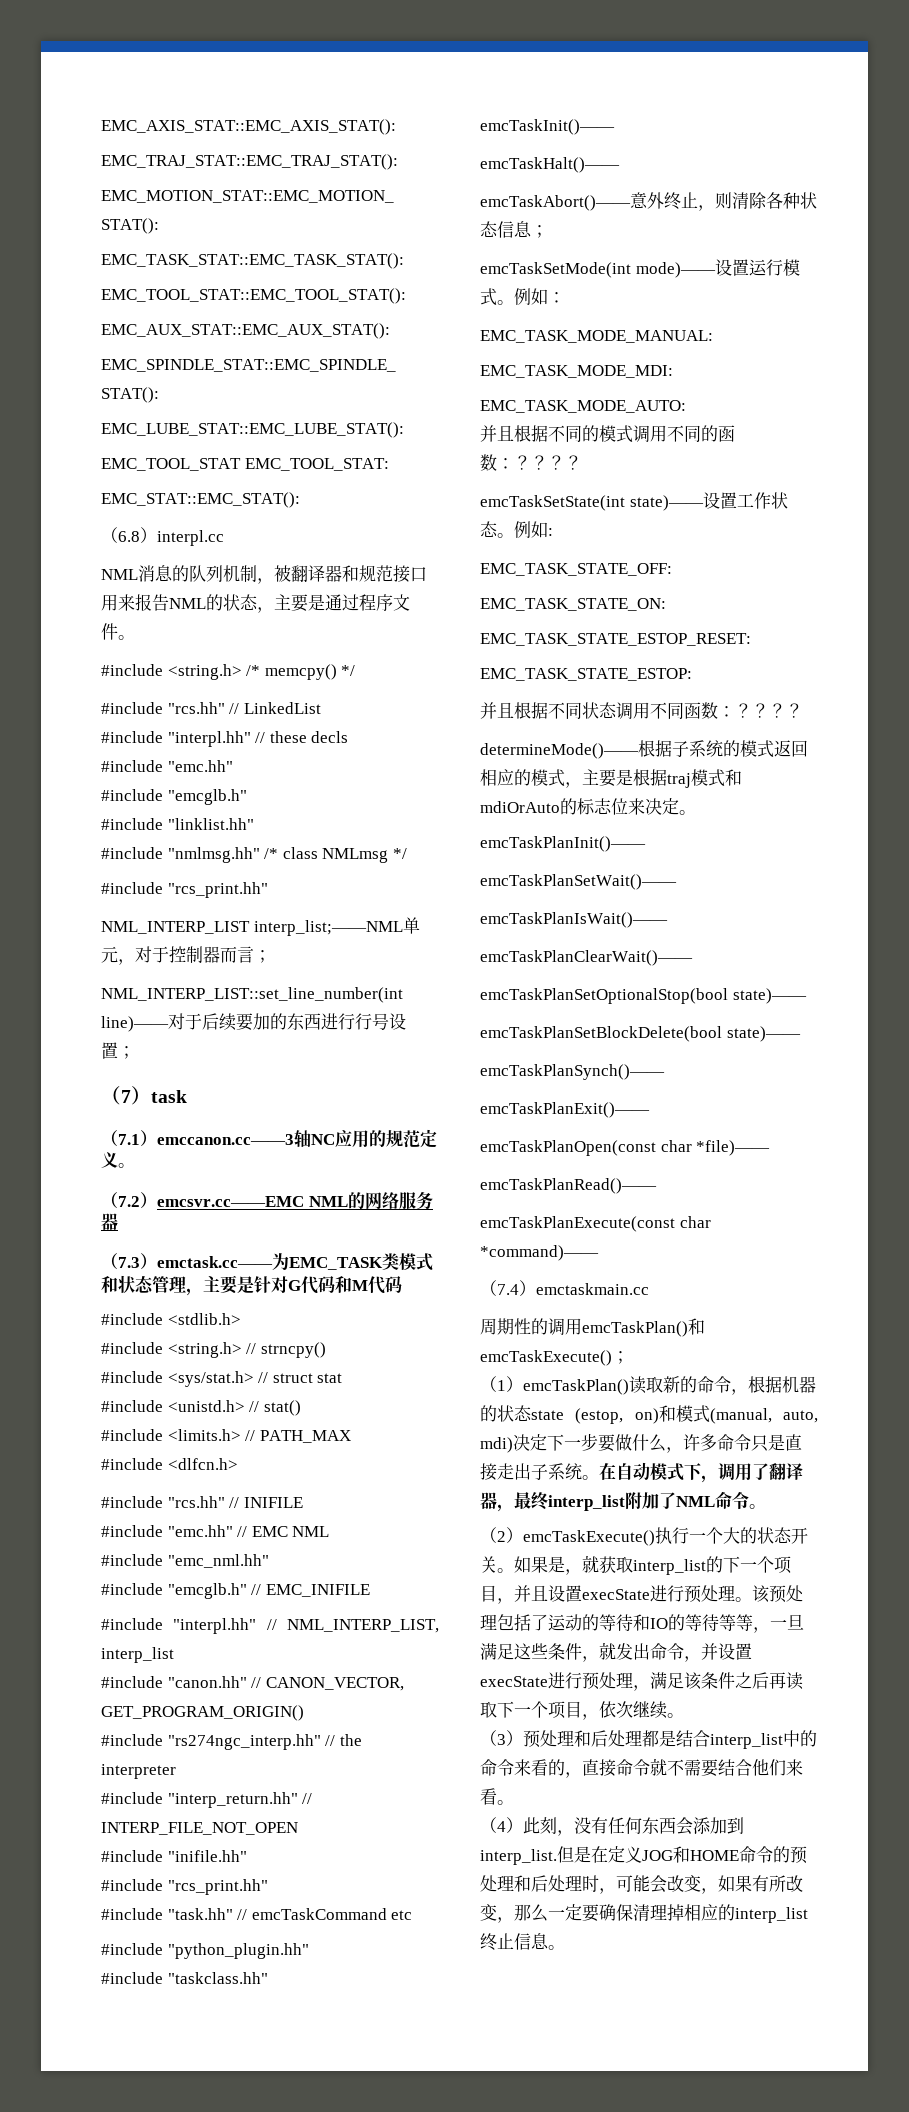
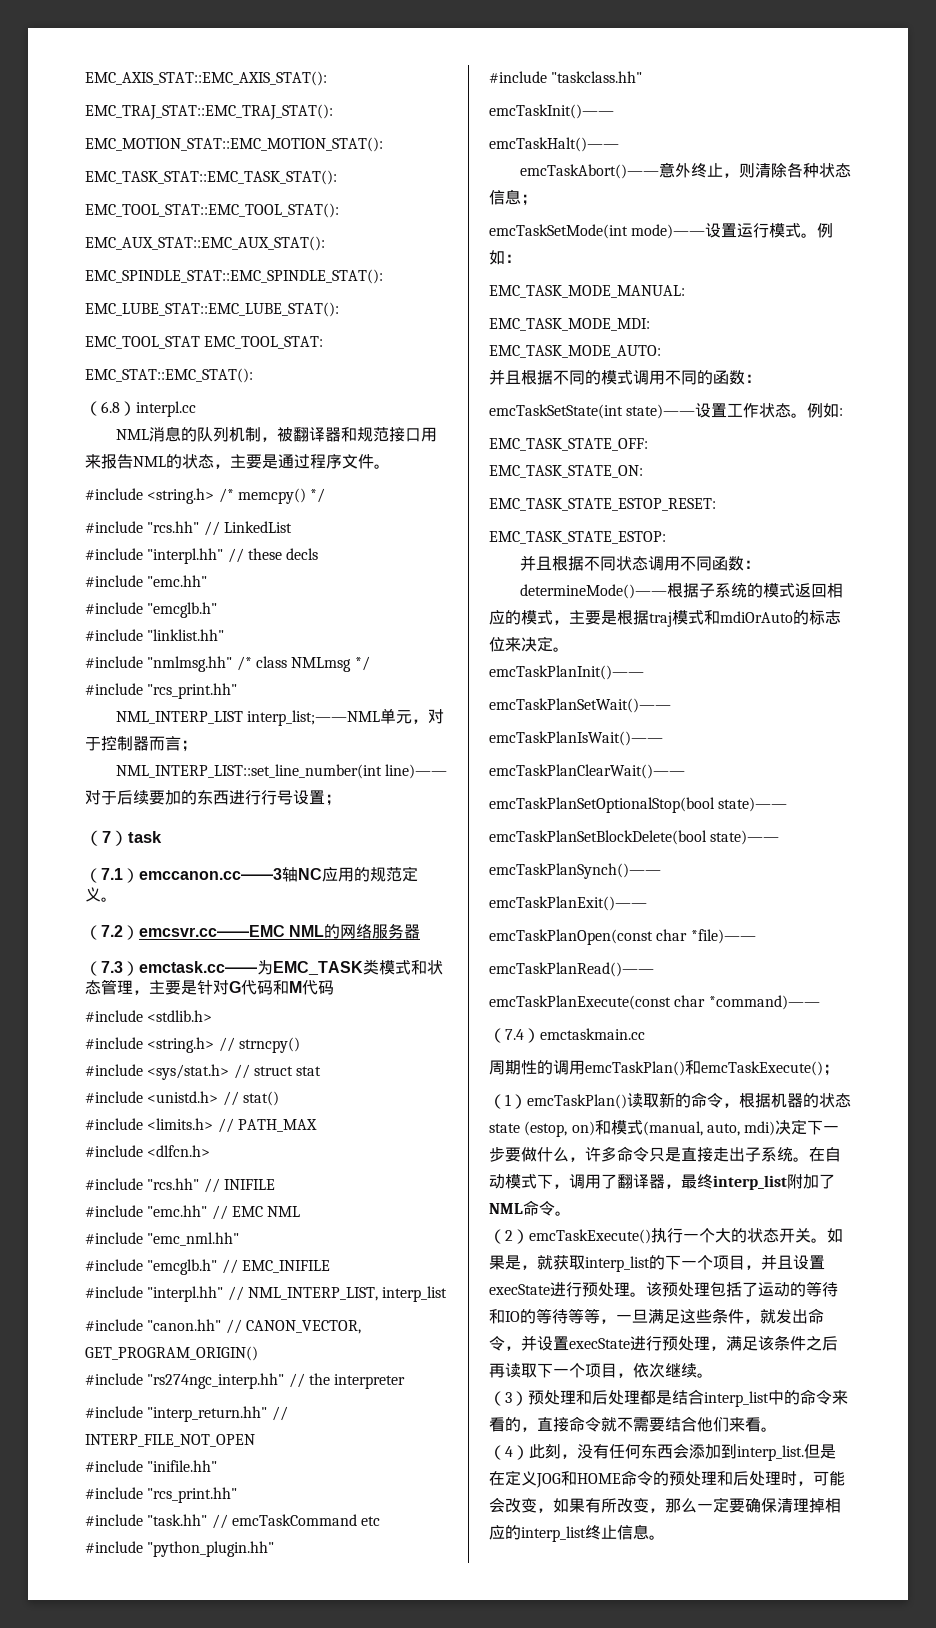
[514,455,582,470] ？？？？ -> (761, 378) none
[735,703,803,718] ？？？？ -> (760, 564) none

